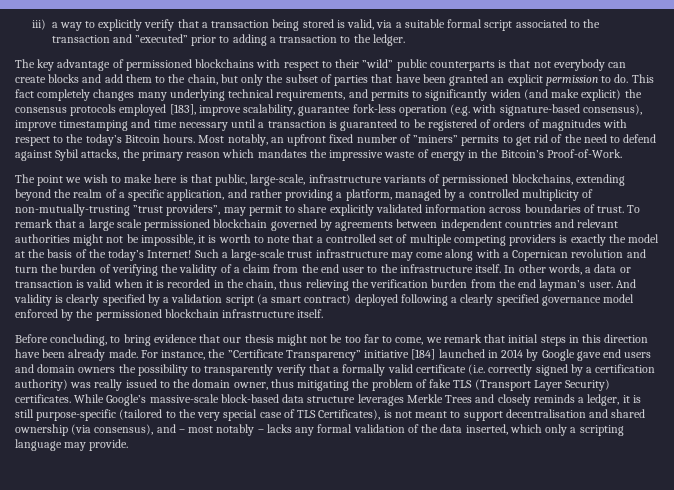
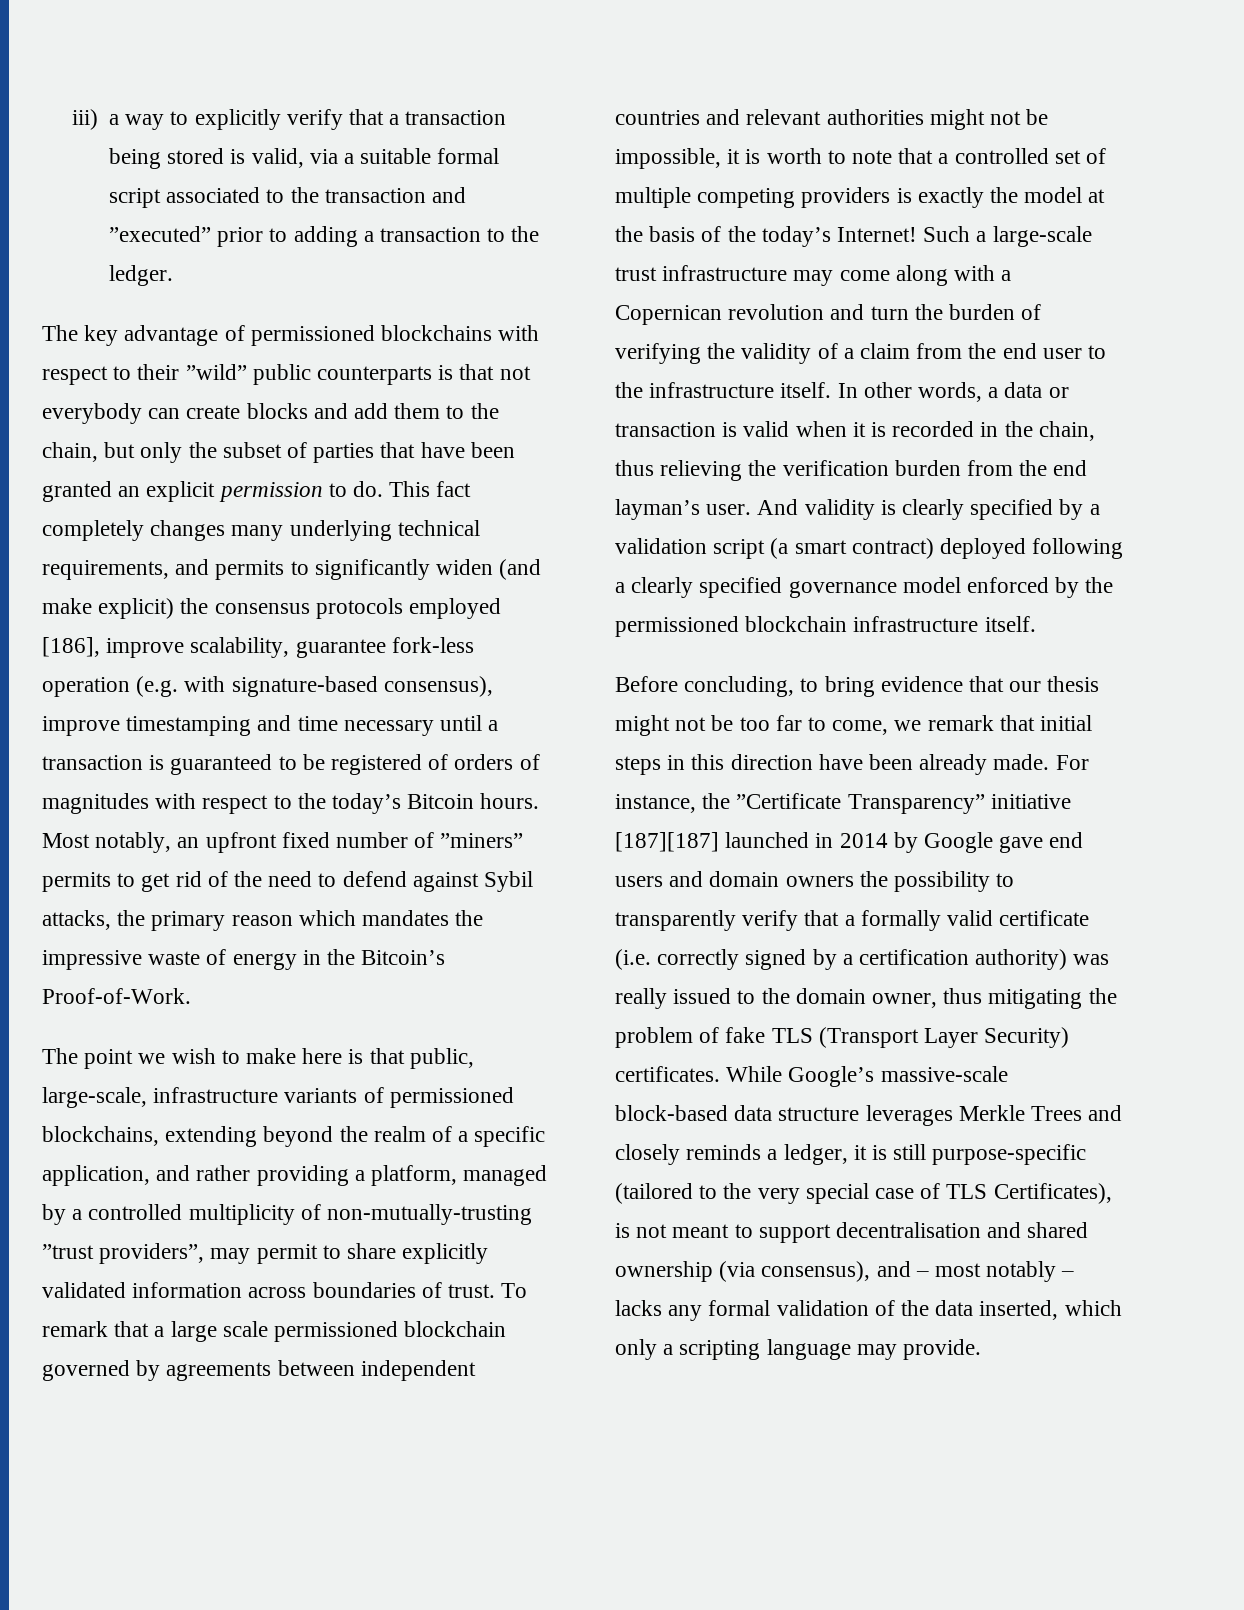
[169,104,196,115] [183], -> [42,637,100,657] [186],
[411,349,436,360] [184] -> [615,832,719,852] [187][187]

